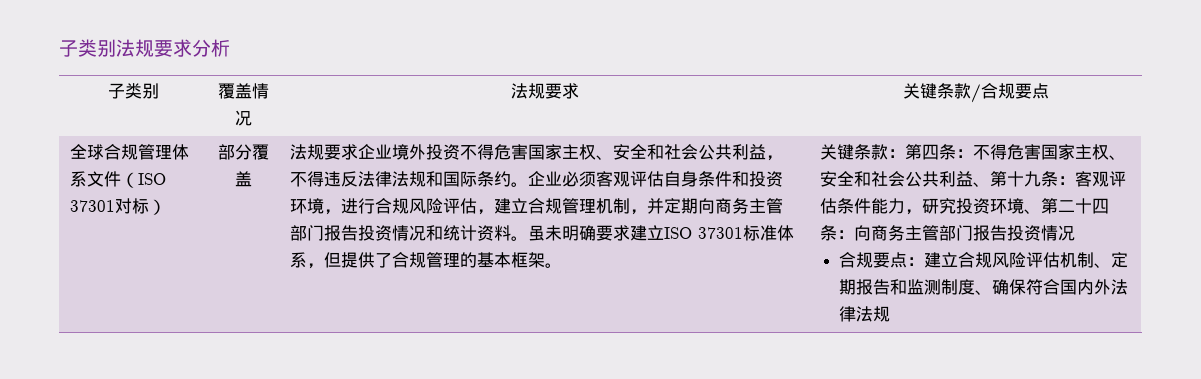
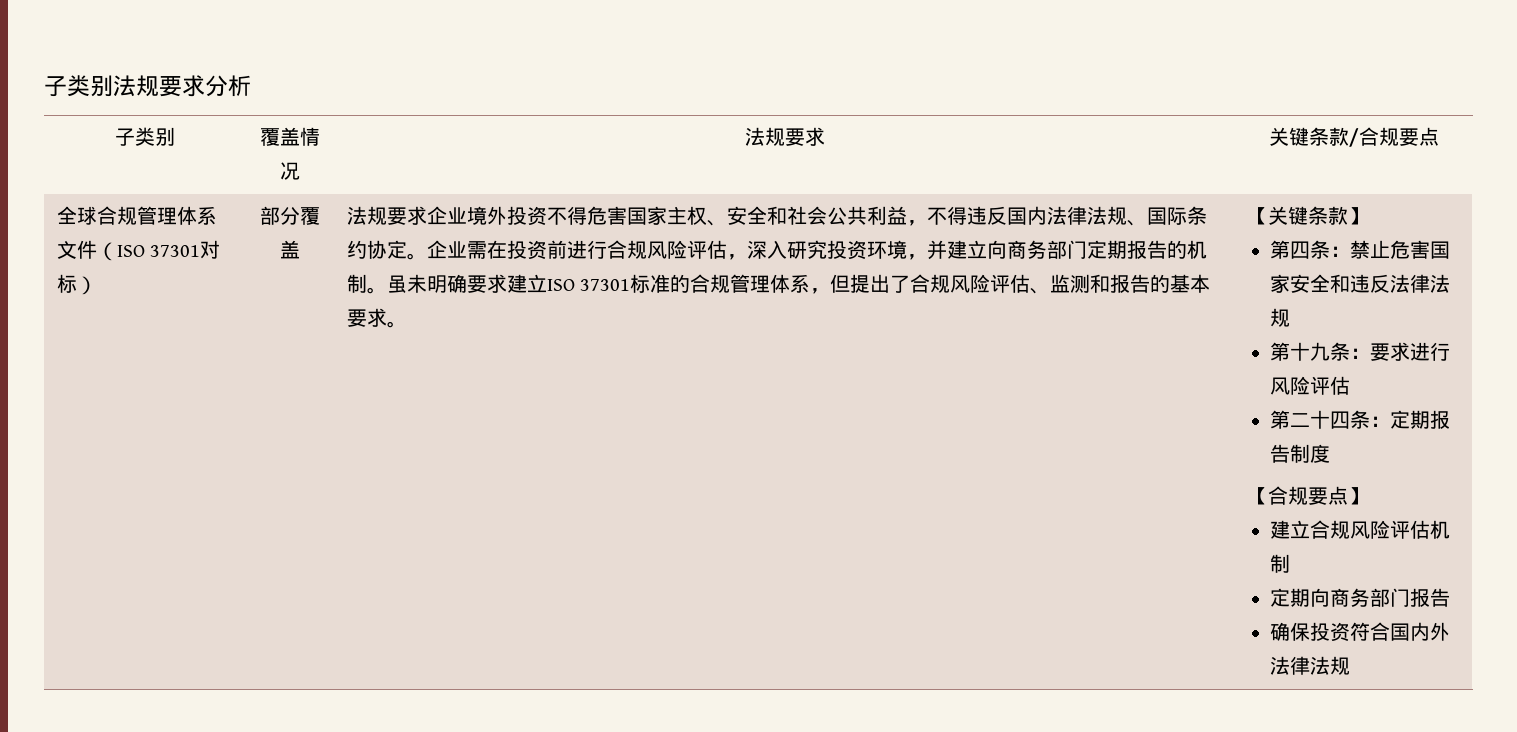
[358,171,444,187] 法律法规和 -> [1006,206,1147,226] 国内法律法规、
[511,171,784,187] [290,198,342,215] 。企业必须客观评估自身条件和投资环境， -> [366,240,567,260] 协定。企业需在投资前
[494,198,784,215] [290,225,512,241] 建立合规管理机制，并定期向商务主管部门报告投资情况和统计资料 -> [746,240,1207,260] [346,274,367,293] 深入研究投资环境，并建立向商务部门定期报告的机制
[777,225,795,241] [290,252,546,269] 体系，但提供了合规管理的基本框架 -> [670,274,1211,294] [346,308,387,327] 的合规管理体系，但提出了合规风险评估、监测和报告的基本要求
[820,144,906,160] 关键条款： -> [1247,206,1368,225] 【关键条款】 //
[973,144,1127,160] [820,171,1127,187] [820,198,1110,215] [820,225,1076,241] [838,252,924,268] 不得危害国家主权、安全和社会公共利益、第十九条：客观评估条件能力，研究投资环境、第二十四条：向商务主管部门报告投资情况 // 合规要点： -> [1349,240,1450,259] [1269,274,1450,293] [1269,308,1290,327] [1269,342,1450,361] [1269,376,1350,395] [1269,410,1450,429] [1269,444,1330,463] [1247,486,1368,505] 禁止危害国家安全和违反法律法规 // 第十九条：要求进行风险评估 // 第二十四条：定期报告制度 // 【合规要点】 //
[1093,252,1128,268] [838,279,1026,295] 、定期报告和监测制度、确保 -> [1269,588,1450,607] [1269,622,1350,642] // 定期向商务部门报告 // 确保投资

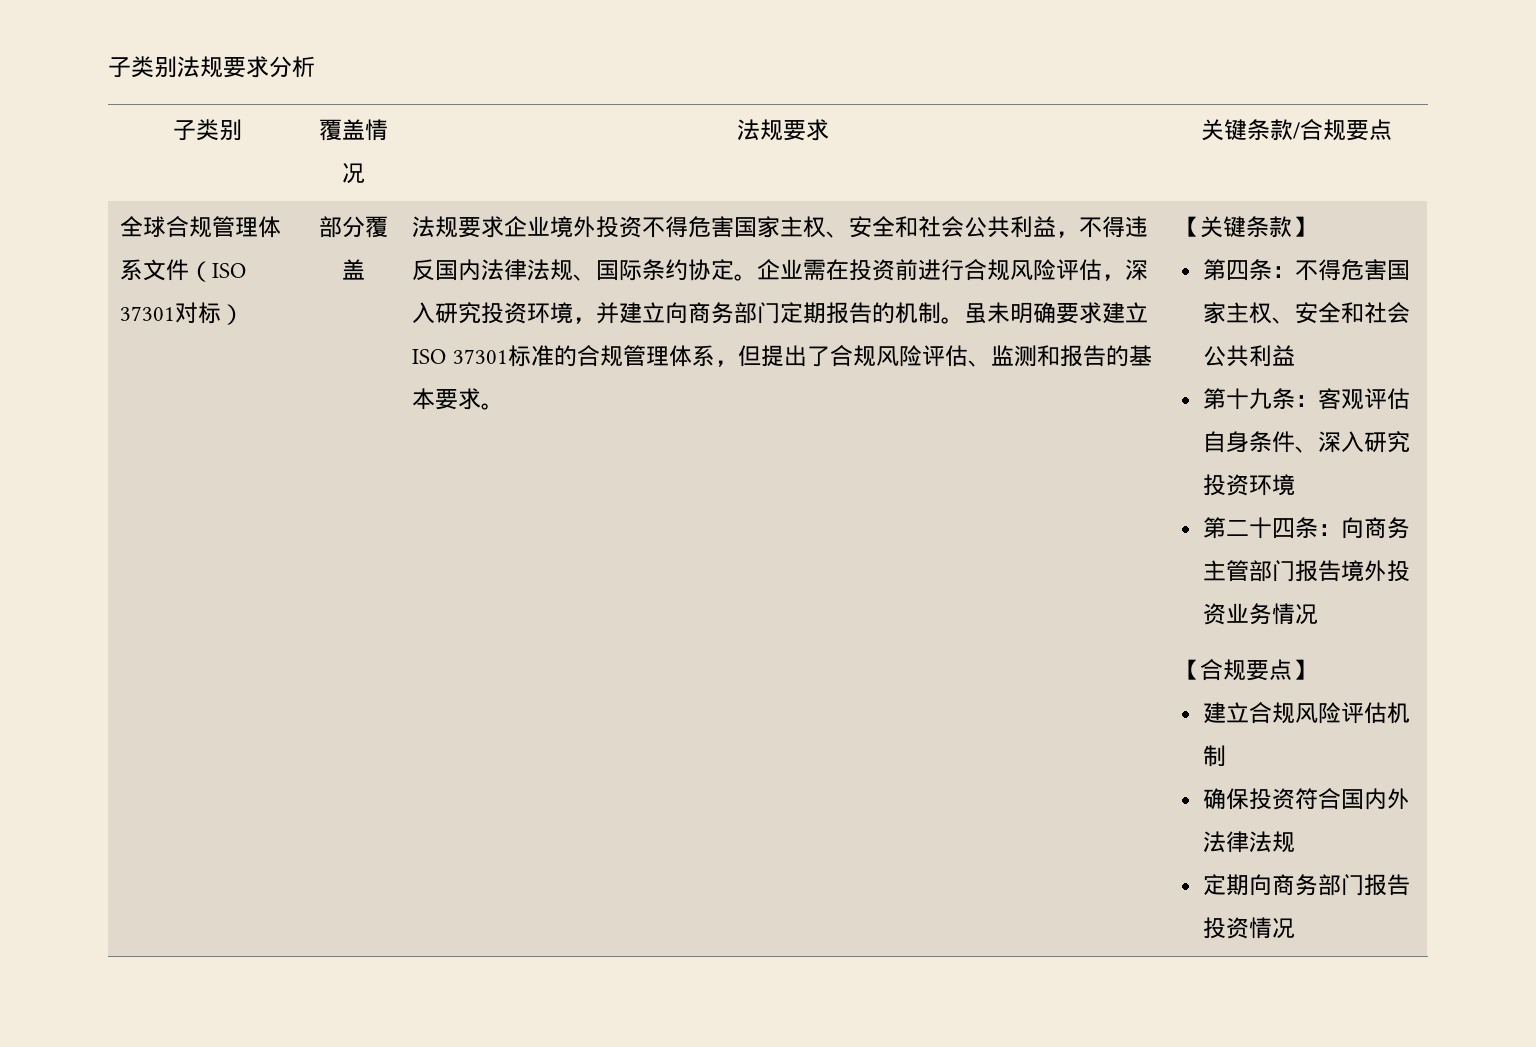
[1349,240,1450,259] [1269,274,1450,293] [1269,308,1290,327] [1269,342,1450,361] [1269,376,1350,395] [1269,410,1450,429] [1269,444,1330,463] 禁止危害国家安全和违反法律法规 // 第十九条：要求进行风险评估 // 第二十四条：定期报告制度 -> [1294,259,1410,281] [1202,302,1410,324] [1202,345,1295,367] [1202,388,1410,410] [1202,431,1410,453] [1202,474,1295,496] [1202,517,1410,539] [1202,560,1410,582] [1202,603,1318,625] 不得危害国家主权、安全和社会公共利益 // 第十九条：客观评估自身条件、深入研究投资环境 // 第二十四条：向商务主管部门报告境外投资业务情况
[1269,588,1450,607] // 定期向商务部门报告 -> (1226, 756) none
(1350, 665) none -> [1202,874,1410,896] [1202,917,1295,939] // 定期向商务部门报告投资情况

